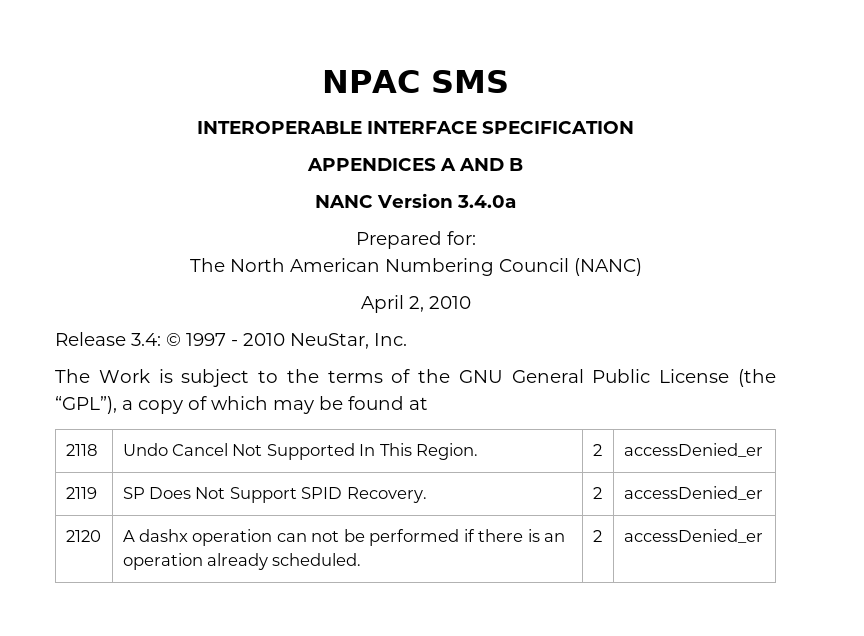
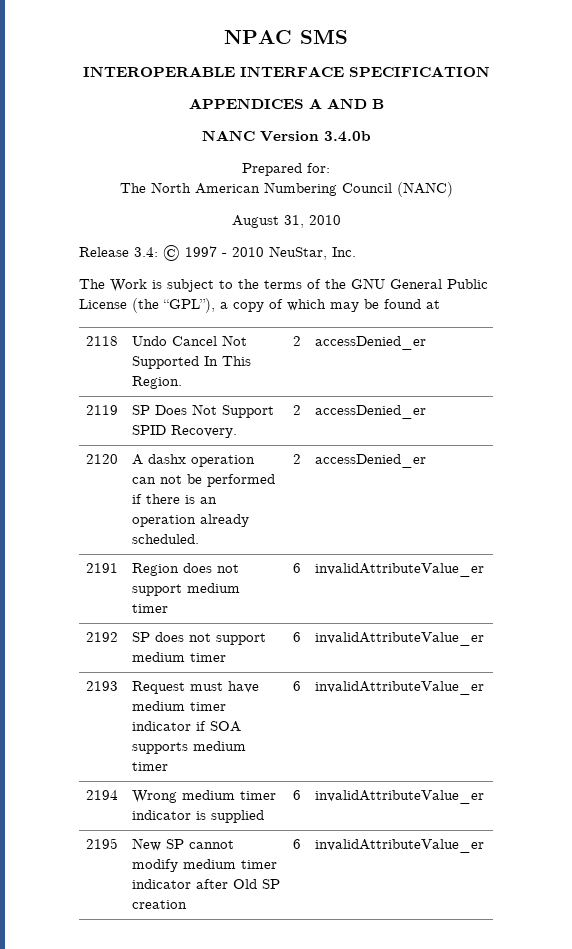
[457,195,516,208] 3.4.0a -> [323,131,371,142] 3.4.0b
[360,295,424,313] April 2, -> [231,215,304,228] August 31,
(763, 536) none -> [85,563,118,573] [131,563,239,576] [131,583,240,596] [131,604,168,613] [292,563,301,573] [314,563,484,577] [85,632,118,642] [131,632,266,645] [131,652,226,662] [292,632,301,642] [314,632,484,646] [85,681,118,691] [131,681,259,694] [131,701,226,711] [131,721,241,732] [131,741,246,754] [131,762,168,771] [292,681,301,691] [314,681,484,695] [85,790,118,800] [131,790,276,803] [131,810,264,823] [292,790,301,800] [314,790,484,804] [85,838,118,849] [131,838,234,851] [131,859,277,872] [131,879,280,889] [131,900,187,909] [292,839,301,849] [314,839,484,853] // 2191 | Region does not support medium timer | 6 | invalidAttributeValue_er // 2192 | SP does not support medium timer | 6 | invalidAttributeValue_er // 2193 | Request must have medium timer indicator if SOA supports medium timer | 6 | invalidAttributeValue_er // 2194 | Wrong medium timer indicator is supplied | 6 | invalidAttributeValue_er // 2195 | New SP cannot modify medium timer indicator after Old SP creation | 6 | invalidAttributeValue_er

